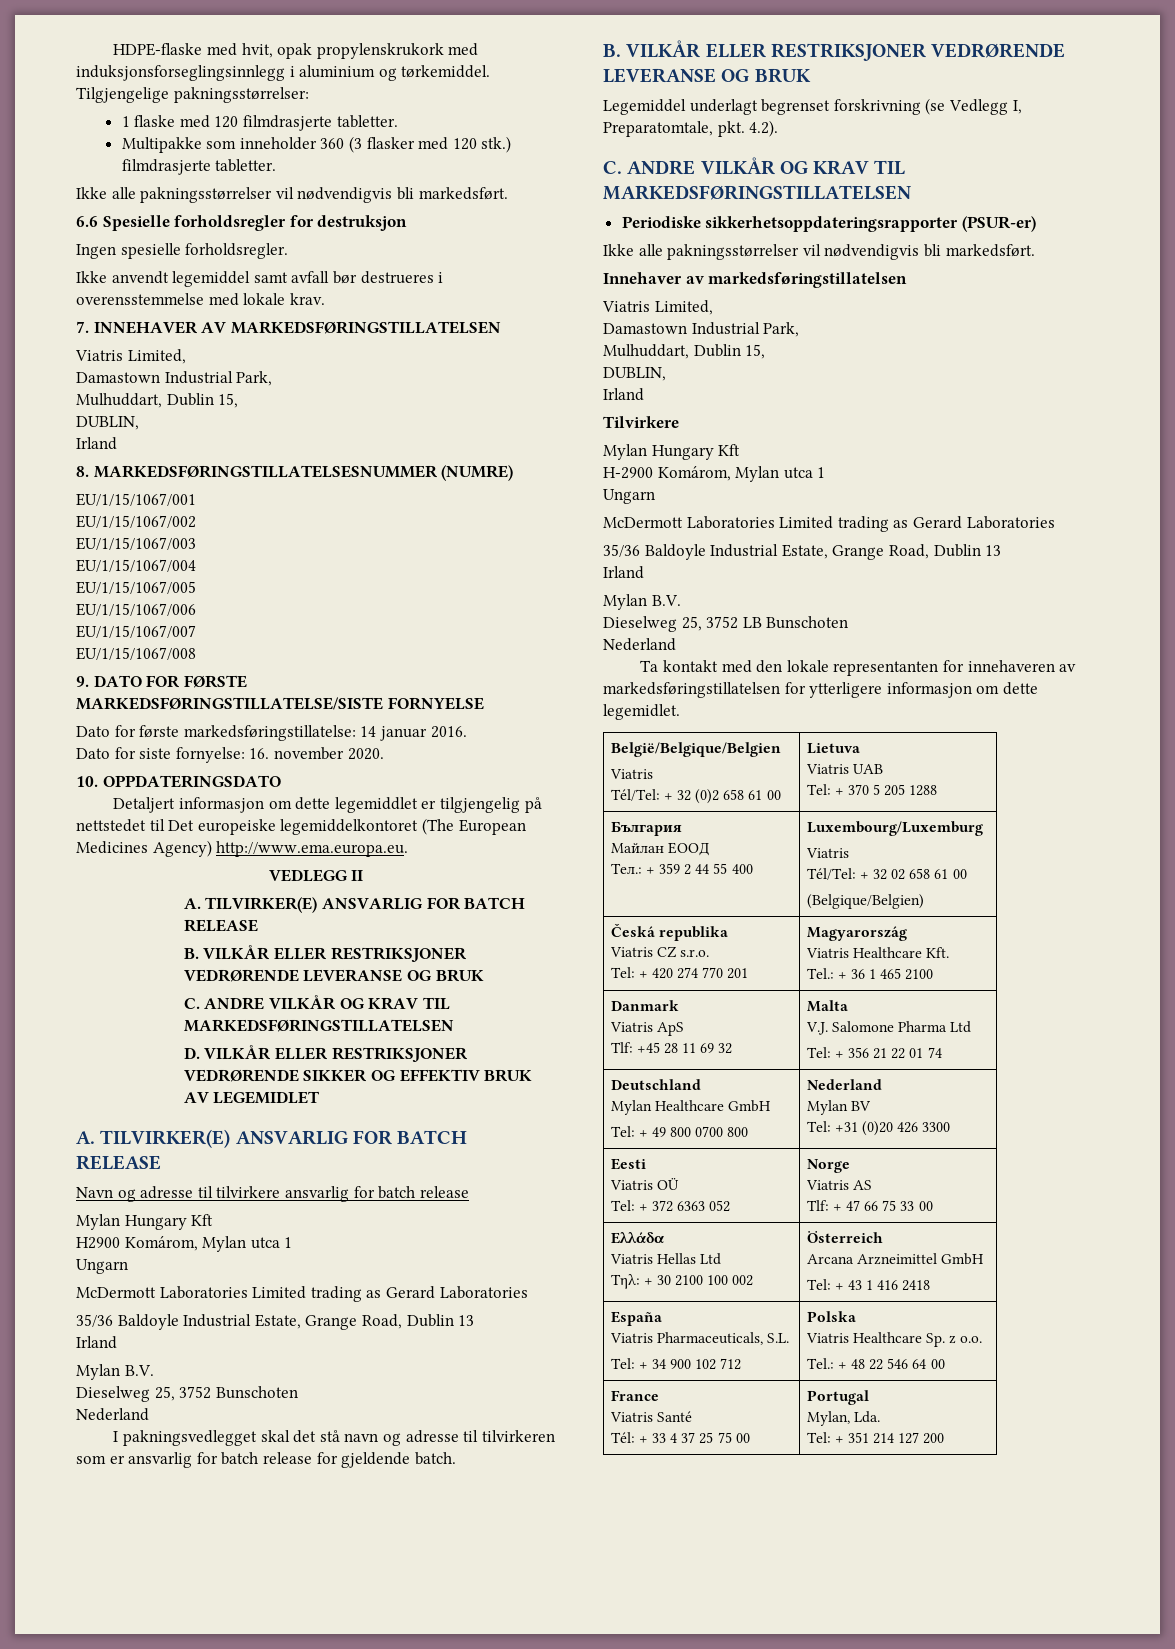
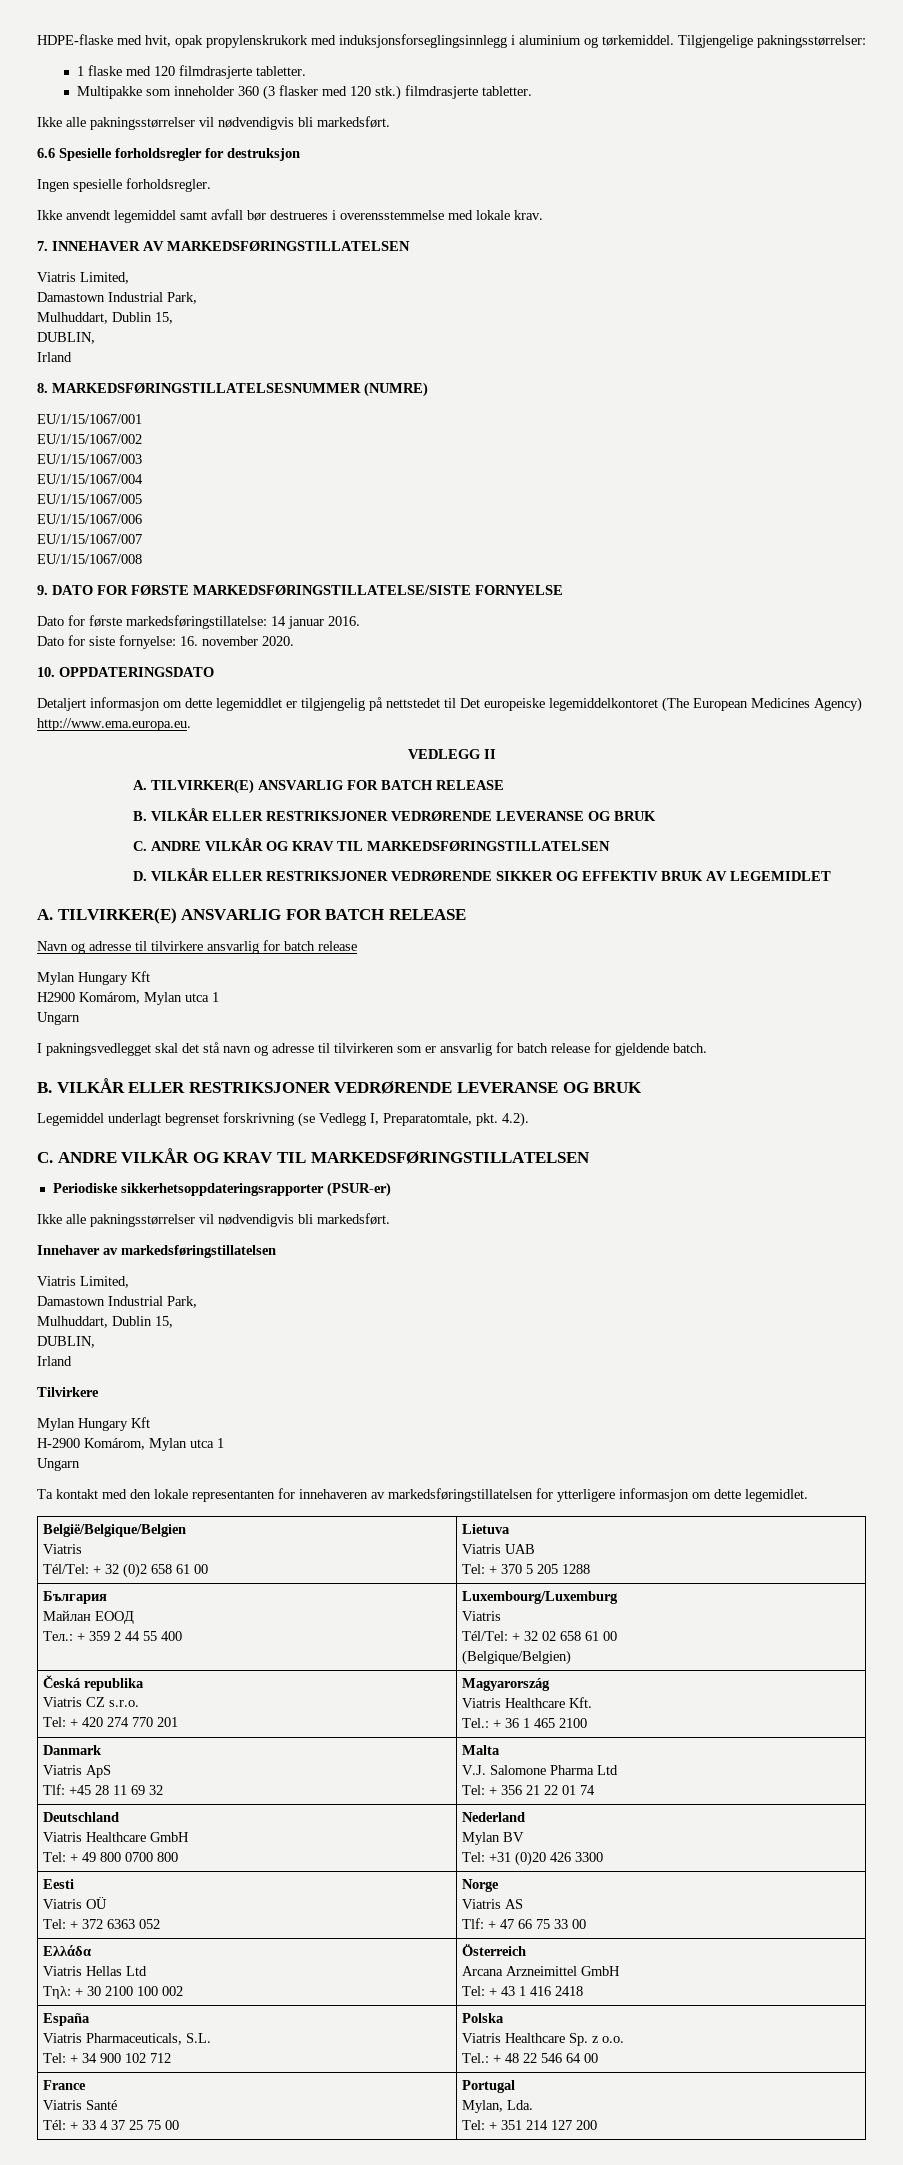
[76,1286,528,1302] [76,1314,475,1330] [76,1336,117,1349] [76,1364,154,1380] [76,1386,298,1402] [76,1408,149,1421] // McDermott Laboratories Limited trading as Gerard Laboratories // 35/36 Baldoyle Industrial Estate, Grange Road, Dublin 13 // Irland // Mylan B.V. // Dieselweg 25, 3752 Bunschoten // Nederland -> (80, 1018) none
[603,516,1055,532] [603,544,1002,560] [603,566,644,579] [603,594,681,610] [603,616,849,632] [603,638,676,651] // McDermott Laboratories Limited trading as Gerard Laboratories // 35/36 Baldoyle Industrial Estate, Grange Road, Dublin 13 // Irland // Mylan B.V. // Dieselweg 25, 3752 LB Bunschoten // Nederland -> (80, 1464) none
[610,1100,652,1115] Mylan -> [43,1832,83,1842] Viatris

